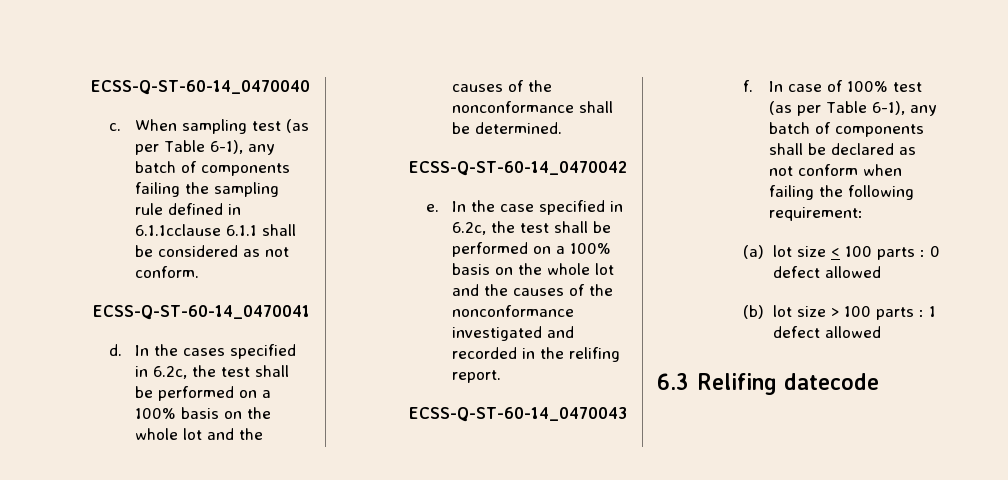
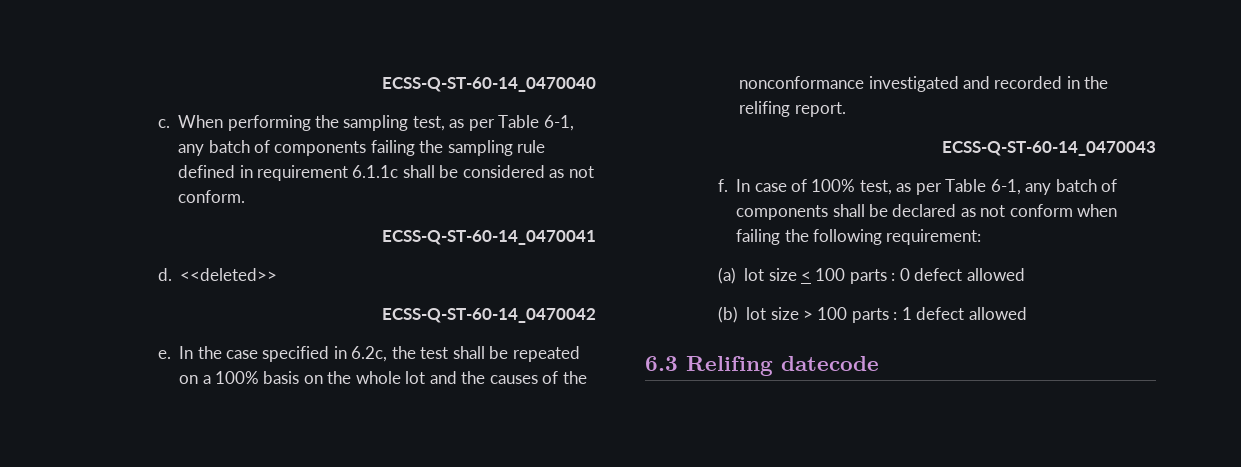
[181,119,309,134] [134,140,243,155] sampling test (as per Table 6-1), -> [227,115,574,131] performing the sampling test, as per Table 6-1,
[134,224,257,236] 6.1.1cclause 6.1.1 -> [256,165,399,181] requirement 6.1.1c
[134,344,296,359] [134,365,289,379] [134,386,271,401] [134,407,271,419] [134,428,263,440] [451,80,552,92] [451,101,613,113] [451,122,562,134] In the cases specified in 6.2c, the test shall be performed on a 100% basis on the whole lot and the causes of the nonconformance shall be determined. -> [180,268,278,281] <<deleted>>
[451,242,528,257] performed -> [512,346,580,362] repeated
[892,82,922,92] [768,101,905,116] test (as per Table 6-1), -> [859,179,1021,195] test, as per Table 6-1,

